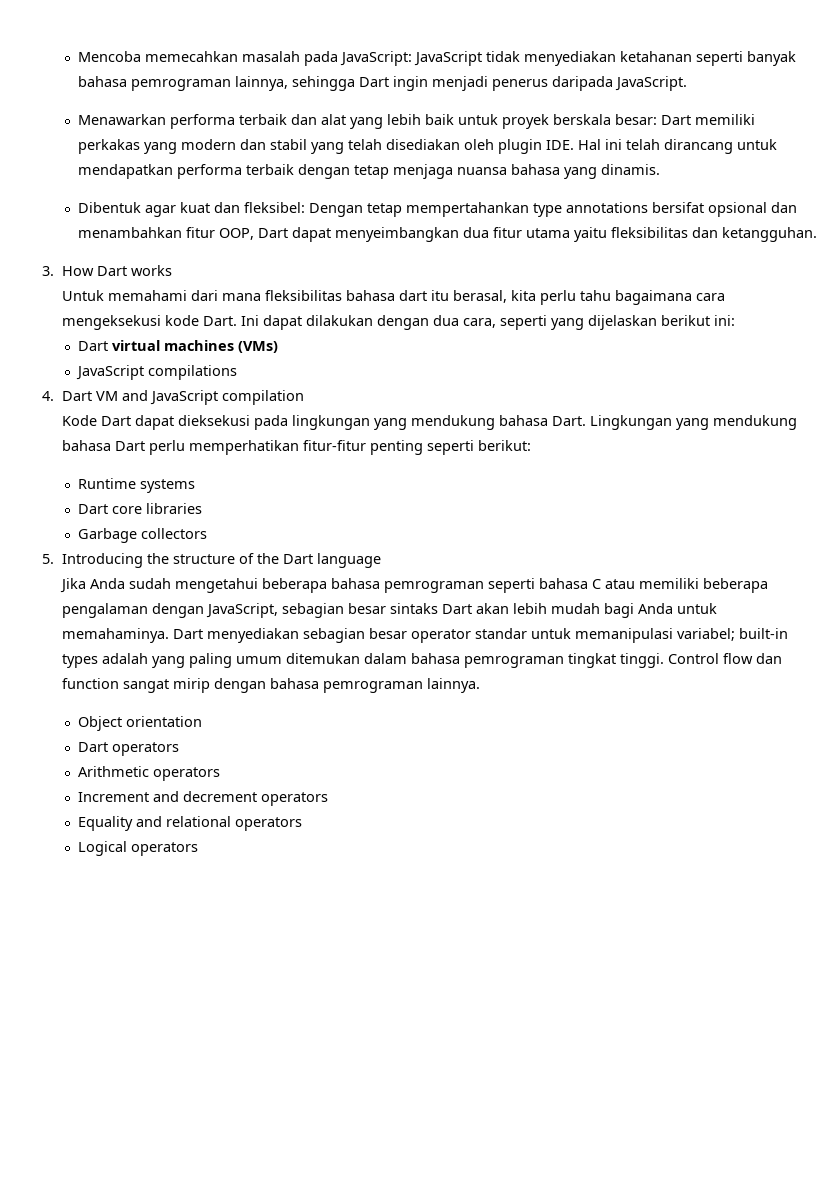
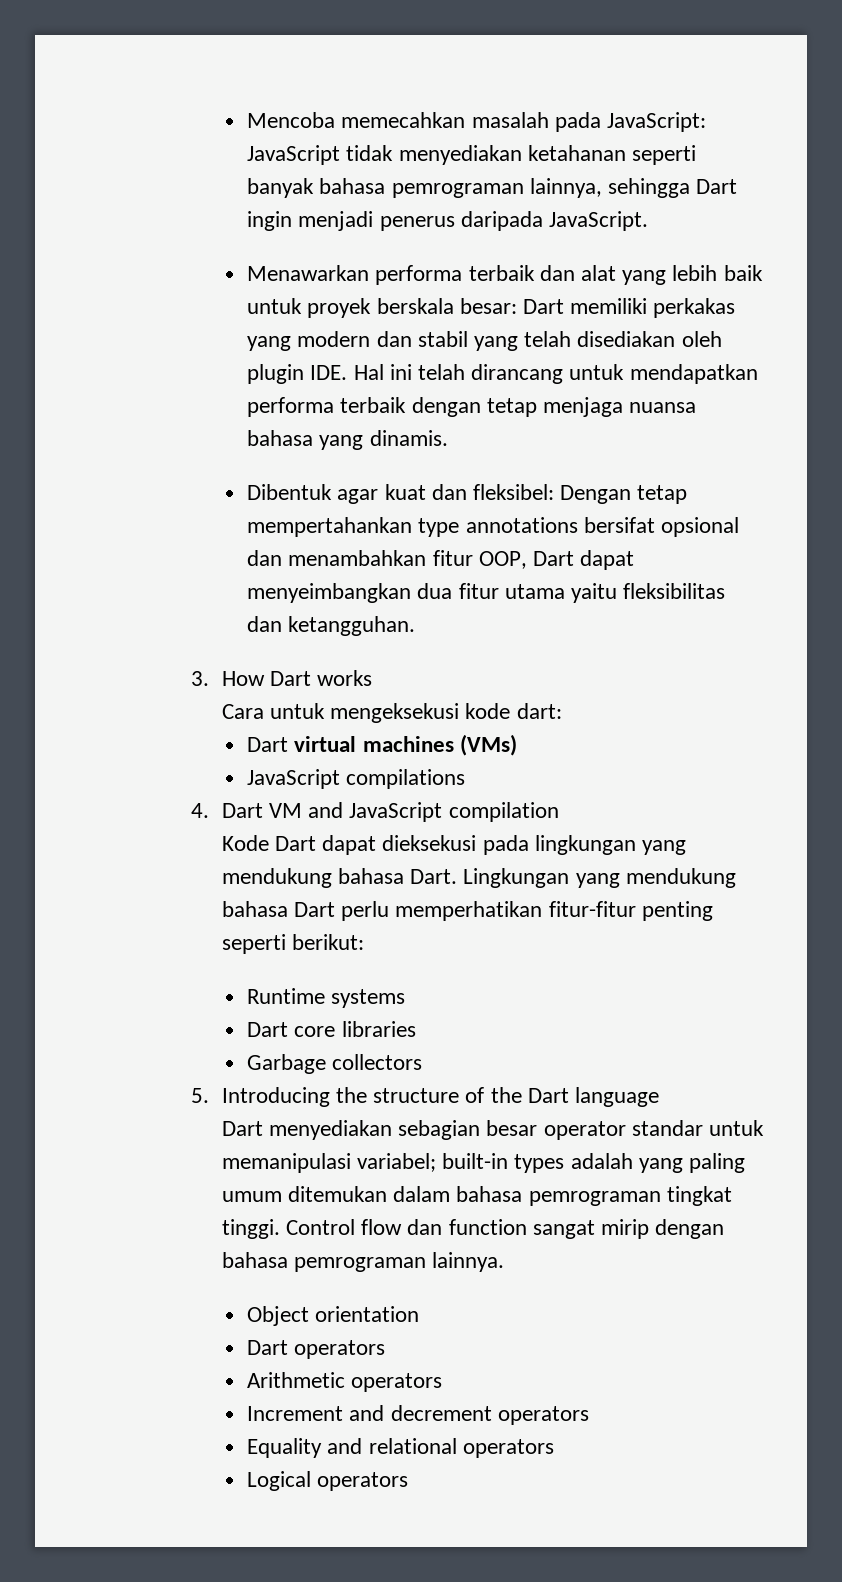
[61,290,725,305] [61,315,735,330] Untuk memahami dari mana fleksibilitas bahasa dart itu berasal, kita perlu tahu bagaimana cara mengeksekusi kode Dart. Ini dapat dilakukan dengan dua cara, seperti yang dijelaskan berikut ini: -> [221,703,562,723] Cara untuk mengeksekusi kode dart:
[59,578,768,593] [61,603,717,618] [61,628,169,643] Jika Anda sudah mengetahui beberapa bahasa pemrograman seperti bahasa C atau memiliki beberapa pengalaman dengan JavaScript, sebagian besar sintaks Dart akan lebih mudah bagi Anda untuk memahaminya. -> (660, 1097) none

